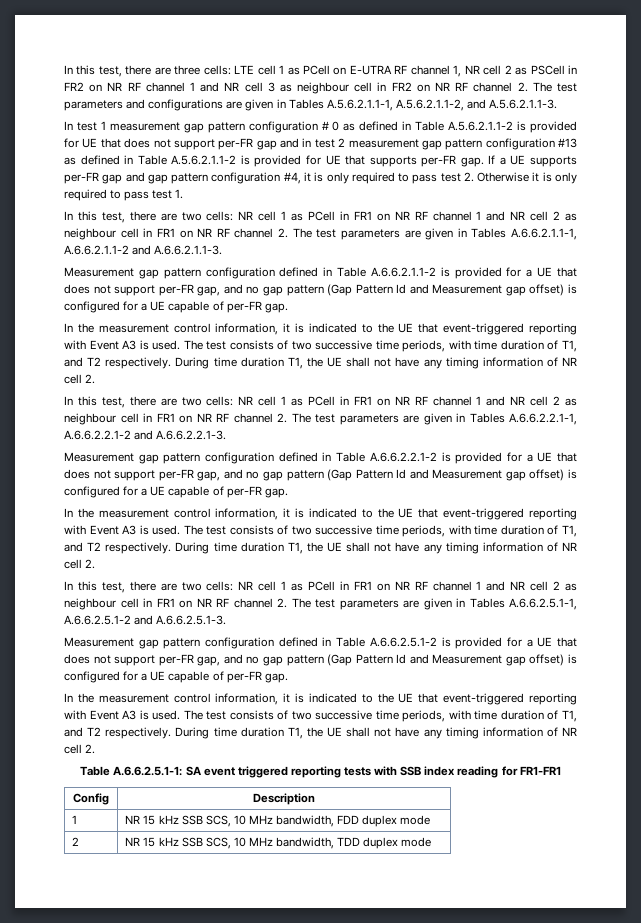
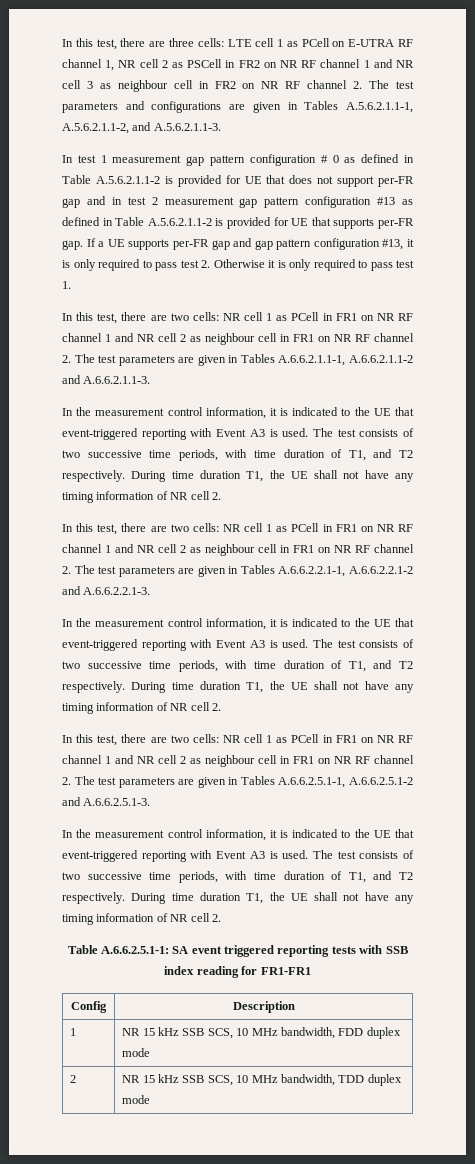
[283,172,301,184] #4, -> [382,239,404,250] #13,
[64,267,578,279] [64,284,577,296] [64,301,288,313] // Measurement gap pattern configuration defined in Table A.6.6.2.1.1-2 is provided for a UE that does not support per-FR gap, and no gap pattern (Gap Pattern Id and Measurement gap offset) is configured for a UE capable of per-FR gap. -> (151, 380) none
[64,452,577,464] [64,469,577,481] [64,486,288,498] // Measurement gap pattern configuration defined in Table A.6.6.2.2.1-2 is provided for a UE that does not support per-FR gap, and no gap pattern (Gap Pattern Id and Measurement gap offset) is configured for a UE capable of per-FR gap. -> (151, 591) none
[64,637,577,649] [64,654,577,666] [64,671,288,683] // Measurement gap pattern configuration defined in Table A.6.6.2.5.1-2 is provided for a UE that does not support per-FR gap, and no gap pattern (Gap Pattern Id and Measurement gap offset) is configured for a UE capable of per-FR gap. -> (151, 802) none

